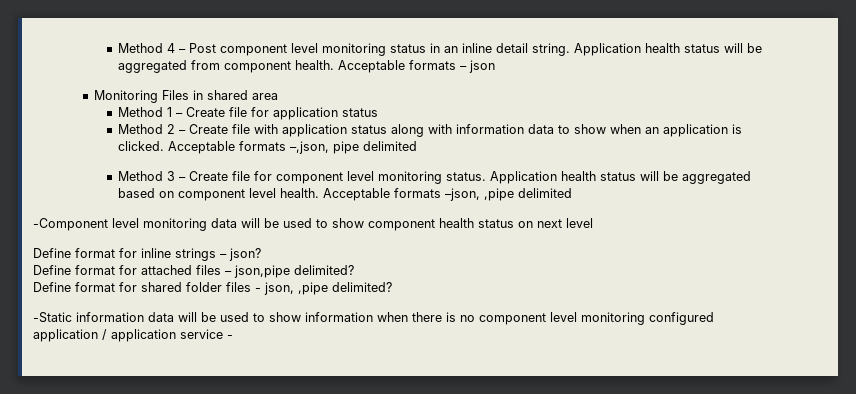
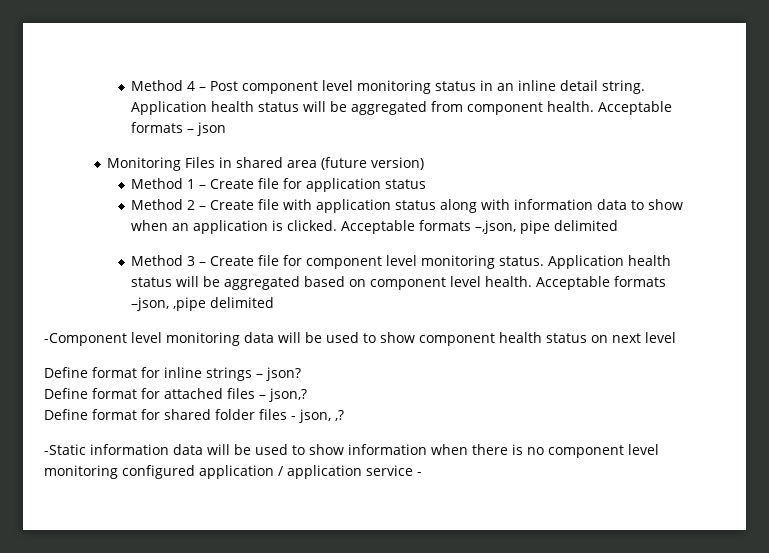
(279, 96) none -> [321,157,425,170] (future version)
[234,265,354,278] json,pipe delimited? -> [269,388,307,402] json,?
[298,282,392,295] ,pipe delimited? -> [335,410,344,421] ,?

